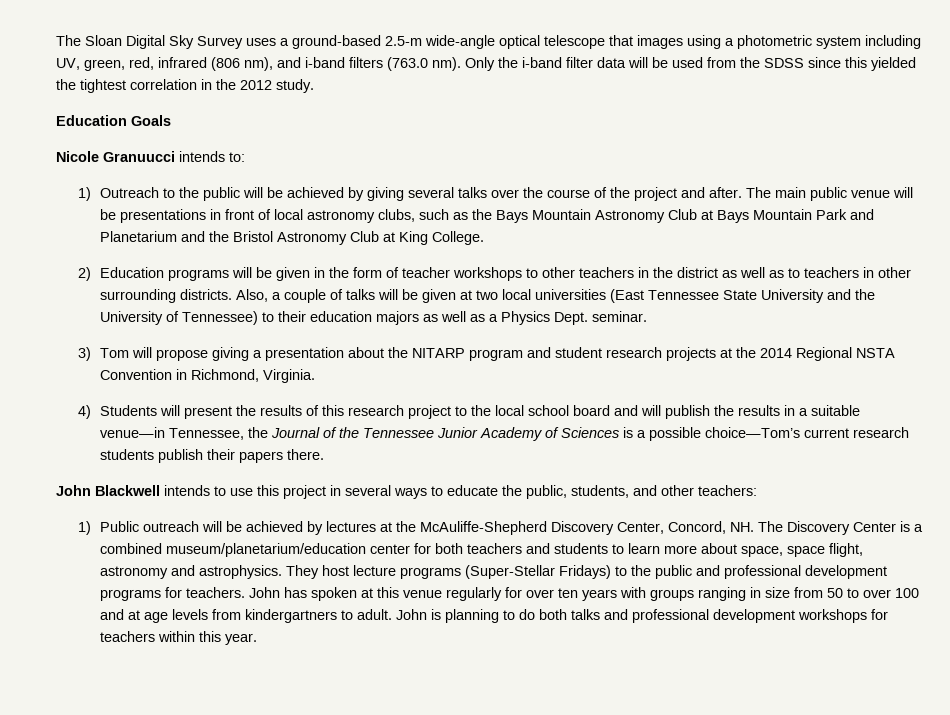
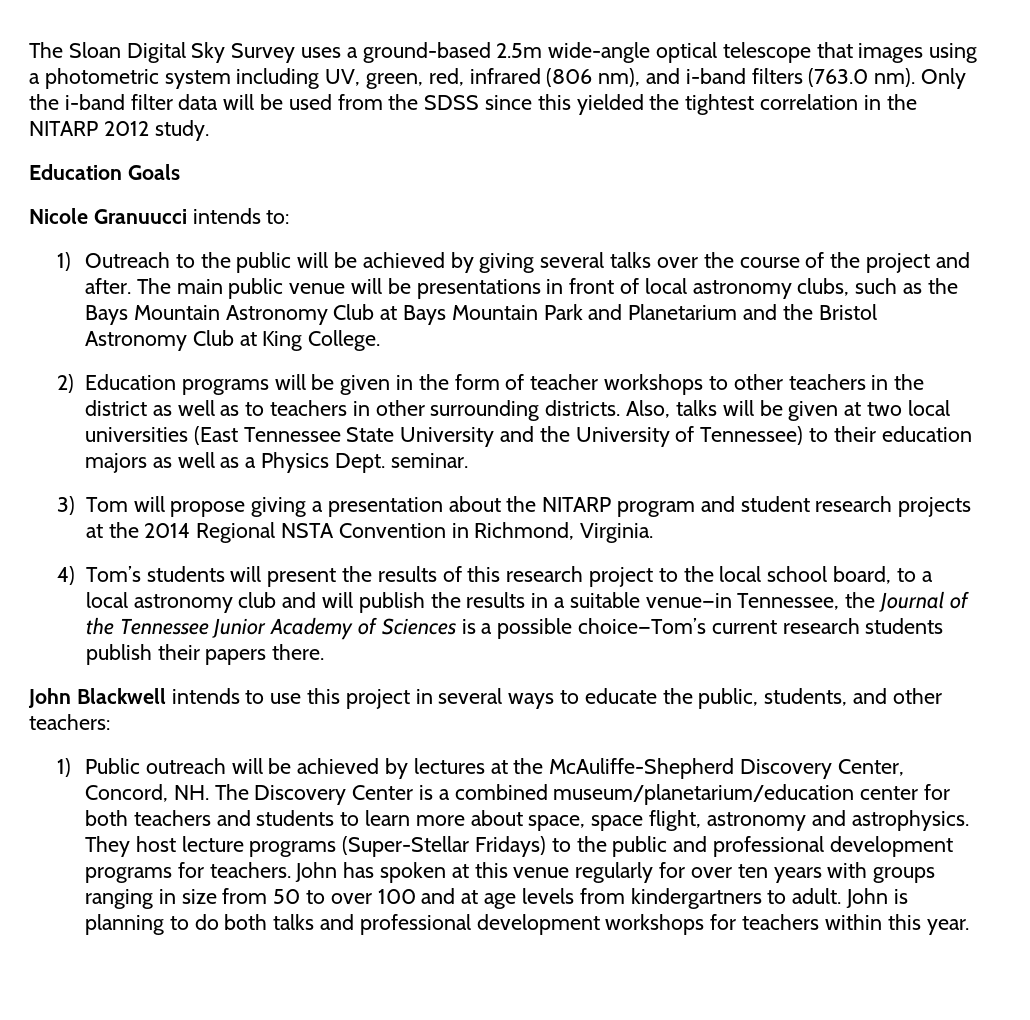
[385,36,422,46] 2.5-m -> [496,43,543,58] 2.5m
(236, 84) none -> [29,121,98,136] NITARP
[272,289,344,303] a couple of -> (671, 409) none
[100,405,158,416] Students -> [85,566,225,582] Tom’s students
[573,405,611,416] board -> [833,566,933,584] [85,592,277,613] board, to a local astronomy club

